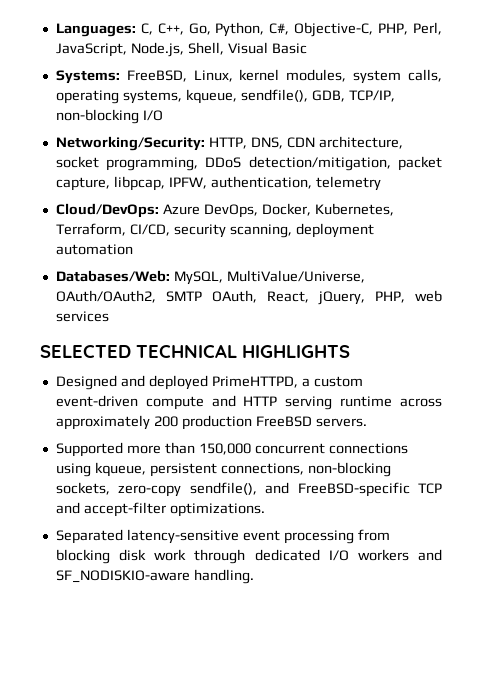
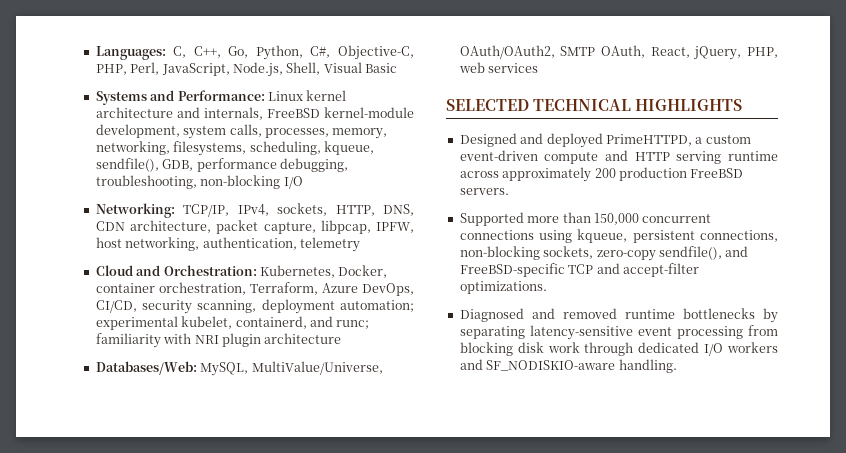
[55,69,442,84] [55,89,395,104] [55,109,163,124] [55,136,403,151] [55,156,391,171] Systems: FreeBSD, Linux, kernel modules, system calls, operating systems, kqueue, sendfile(), GDB, TCP/IP, non-blocking I/O // Networking/Security: HTTP, DNS, CDN architecture, socket programming, DDoS detection/mitigation, -> [95,90,347,105] [95,107,414,120] [95,124,388,139] [95,141,374,156] [95,158,348,172] [95,175,303,189] [95,203,414,218] [95,220,211,233] Systems and Performance: Linux kernel architecture and internals, FreeBSD kernel-module development, system calls, processes, memory, networking, filesystems, scheduling, kqueue, sendfile(), GDB, performance debugging, troubleshooting, non-blocking I/O // Networking: TCP/IP, IPv4, sockets, HTTP, DNS, CDN architecture,
(207, 183) none -> [95,237,200,251] host networking,
[55,203,394,218] [55,223,374,238] [55,244,133,255] Cloud/DevOps: Azure DevOps, Docker, Kubernetes, Terraform, CI/CD, security scanning, deployment automation -> [95,265,388,278] [95,282,414,296] [95,299,414,314] [95,316,370,330] [95,333,342,348] Cloud and Orchestration: Kubernetes, Docker, container orchestration, Terraform, Azure DevOps, CI/CD, security scanning, deployment automation; experimental kubelet, containerd, and runc; familiarity with NRI plugin architecture
[55,529,123,544] Separated -> [459,308,778,323] [459,326,525,339] Diagnosed and removed runtime bottlenecks by separating

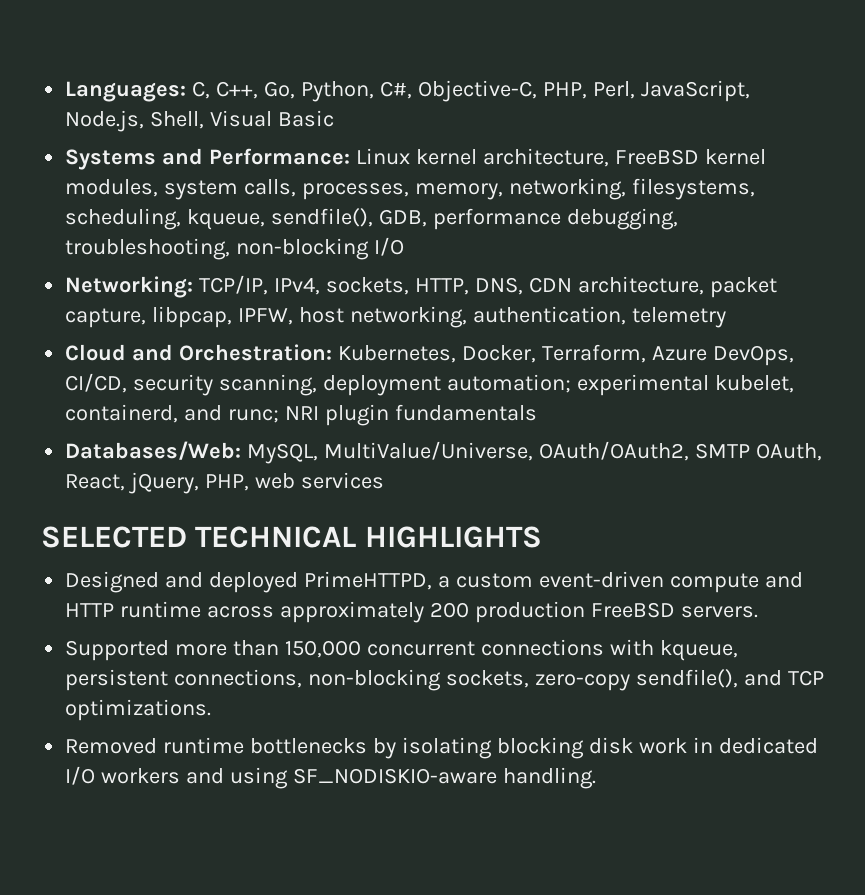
[95,107,414,120] [95,124,180,138] architecture and internals, FreeBSD kernel-module development, -> [482,148,766,167] [65,179,159,197] architecture, FreeBSD kernel modules,
[95,282,246,295] container orchestration, -> (536, 354) none
[95,333,192,348] familiarity with -> (280, 416) none
[264,333,342,344] architecture -> [394,404,537,421] fundamentals
[676,151,722,164] serving -> (115, 610) none
[539,230,573,243] using -> [609,639,654,656] with
[459,263,699,277] [459,281,547,294] [459,308,778,323] [459,325,778,340] FreeBSD-specific TCP and accept-filter optimizations. // Diagnosed and removed runtime bottlenecks by separating latency-sensitive event processing from -> [787,670,824,686] [65,699,212,721] [65,737,492,759] TCP optimizations. // Removed runtime bottlenecks by isolating
[584,342,634,356] through -> [692,737,713,753] in
(483, 364) none -> [230,767,289,789] using

